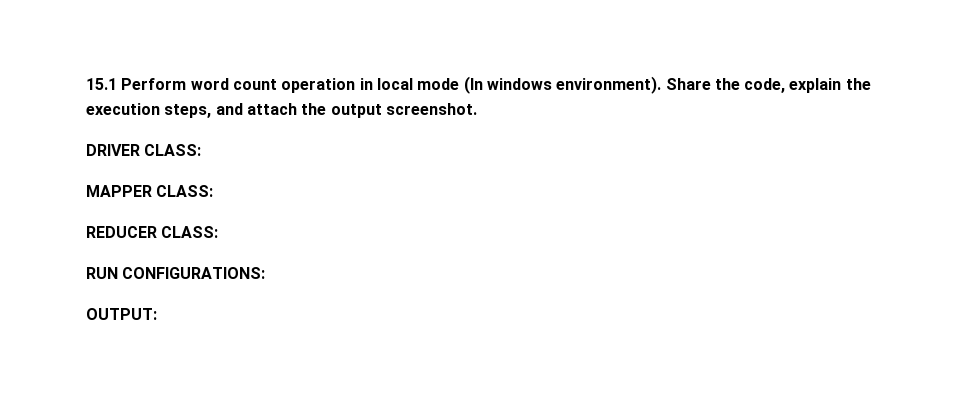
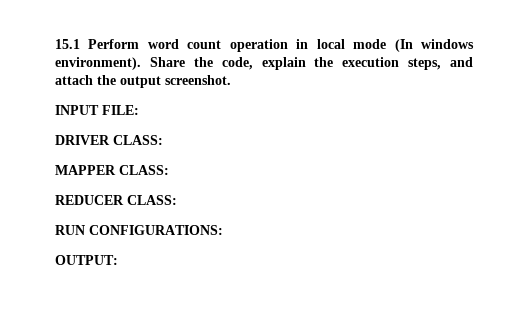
(477, 109) none -> [55,105,139,115] // INPUT FILE:

